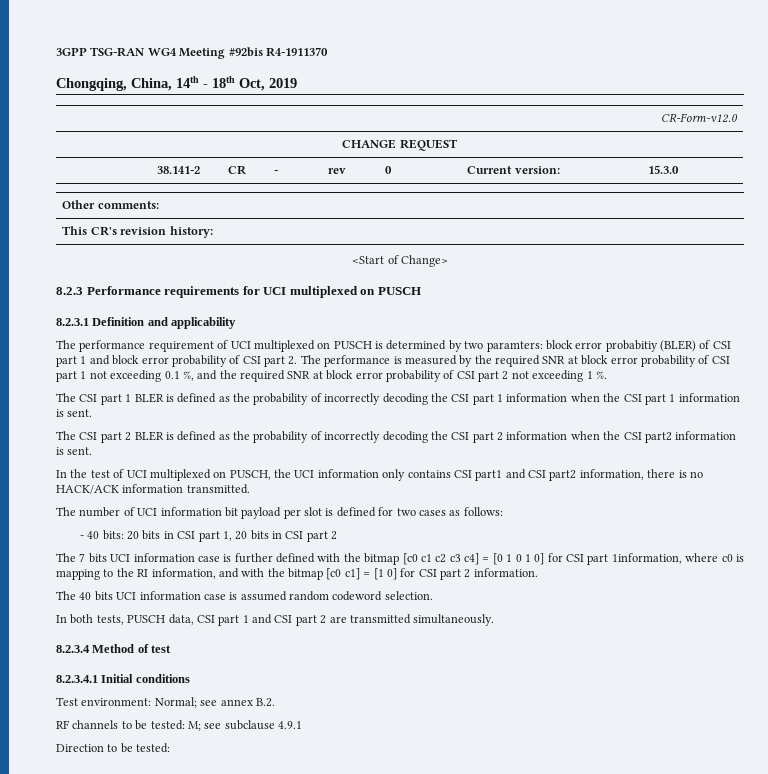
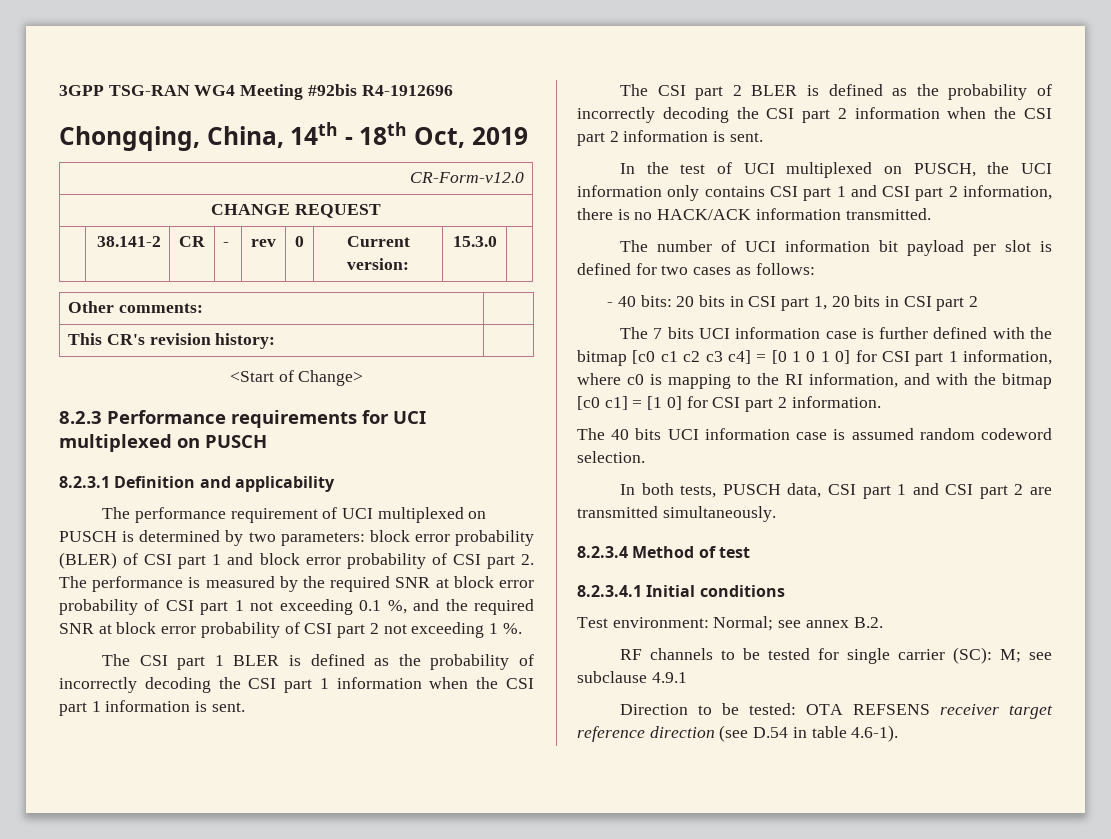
[265,47,328,57] R4-1911370 -> [361,85,453,96] R4-1912696
[486,340,658,352] paramters: block error probabitiy -> [280,530,534,546] parameters: block error probability
[644,432,672,443] part2 -> [577,131,619,146] part 2
[475,469,577,481] part1 and CSI part2 -> [803,185,958,201] part 1 and CSI part 2
[611,553,682,564] 1information, -> [948,350,1052,365] 1 information,
[150,720,185,730] tested: -> [768,647,993,664] tested for single carrier (SC):
(171, 748) none -> [806,704,1053,719] [577,725,899,742] OTA REFSENS receiver target reference direction (see D.54 in table 4.6-1).

